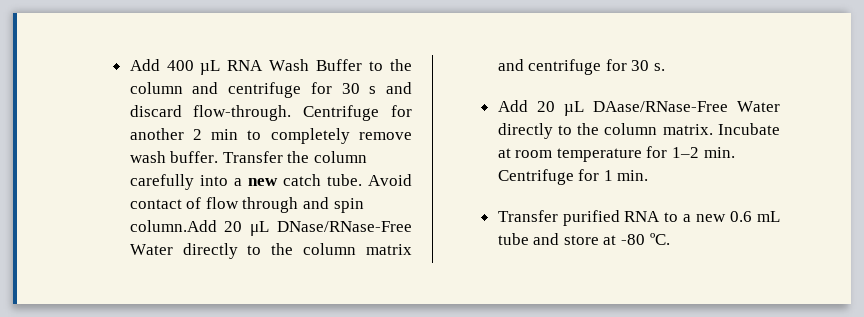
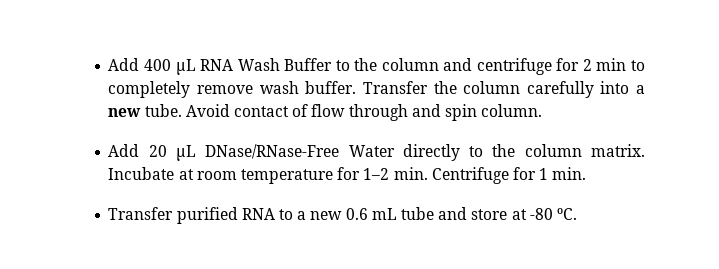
[341,82,413,94] [129,105,413,121] [129,128,184,140] 30 s and discard flow-through. Centrifuge for another -> (580, 64) none
[282,174,321,186] catch -> (142, 112) none
[129,220,412,236] [129,243,413,259] [497,59,665,75] column.Add 20 μL DNase/RNase-Free Water directly to the column matrix and centrifuge for 30 s. -> [481,104,543,117] column.
[592,101,728,112] DAase/RNase-Free -> [205,144,340,159] DNase/RNase-Free

